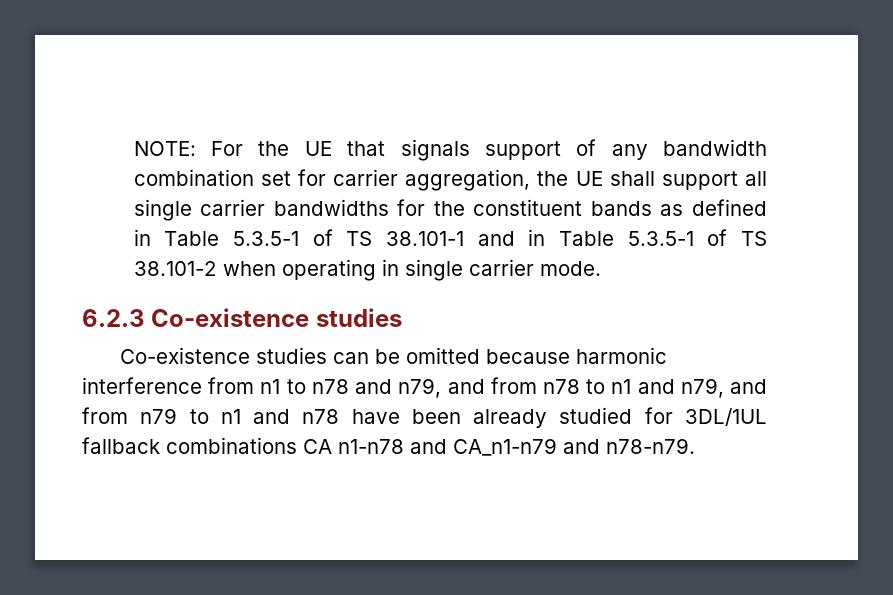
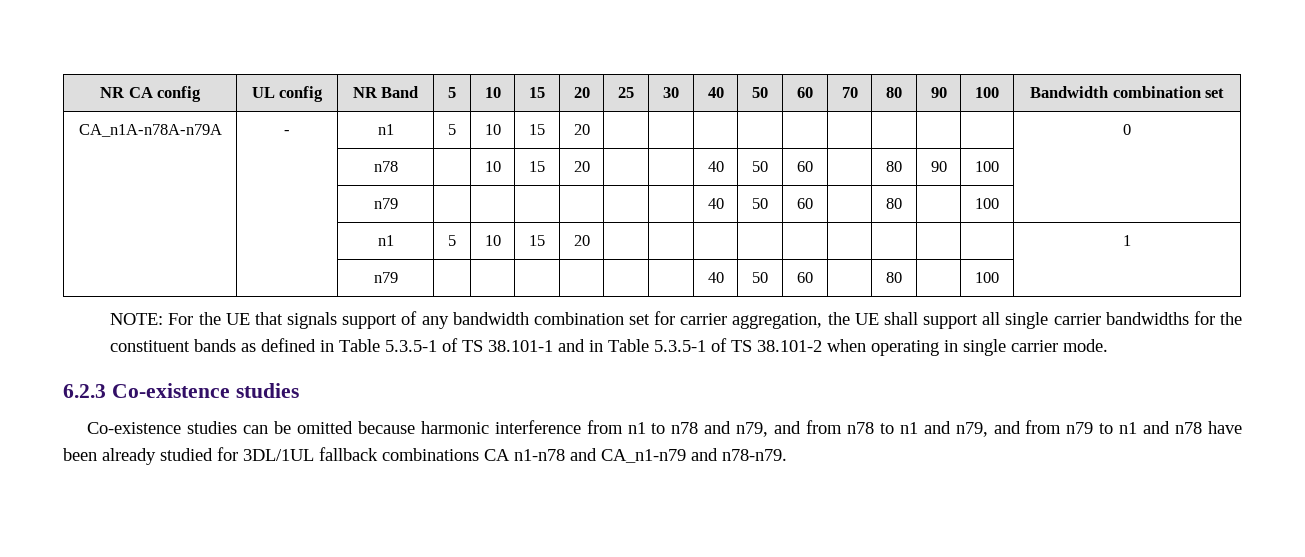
(133, 148) none -> [100,86,201,102] [251,86,324,102] [352,86,419,98] [448,87,456,98] [484,87,501,98] [529,87,545,98] [573,87,590,98] [618,87,634,98] [663,87,679,98] [707,87,724,98] [752,87,768,98] [797,87,813,98] [841,87,858,98] [886,87,902,98] [930,87,947,98] [975,87,999,98] [1030,86,1224,98] [78,124,222,137] [284,130,290,135] [377,124,394,135] [448,124,456,135] [484,124,501,135] [529,124,545,135] [573,124,590,135] [1123,124,1131,135] [373,161,398,172] [484,161,501,172] [529,161,545,172] [573,161,590,172] [707,161,724,172] [752,161,768,172] [797,161,813,172] [886,161,902,172] [930,161,947,172] [975,161,999,172] [373,198,398,209] [707,198,724,209] [752,198,768,209] [797,198,813,209] [886,198,902,209] [975,198,999,209] [377,235,394,246] [448,235,456,246] [484,235,501,246] [529,235,545,246] [573,235,590,246] [1123,235,1131,246] [373,272,398,283] [707,272,724,283] [752,272,768,283] [797,272,813,283] [886,272,902,283] [975,272,999,283] NR CA config | UL config | NR Band | 5 | 10 | 15 | 20 | 25 | 30 | 40 | 50 | 60 | 70 | 80 | 90 | 100 | Bandwidth combination set // CA_n1A-n78A-n79A | - | n1 | 5 | 10 | 15 | 20 | | | | | | | | | | 0 // | | n78 | | 10 | 15 | 20 | | | 40 | 50 | 60 | | 80 | 90 | 100 | // | | n79 | | | | | | | 40 | 50 | 60 | | 80 | | 100 | // | | n1 | 5 | 10 | 15 | 20 | | | | | | | | | | 1 // | | n79 | | | | | | | 40 | 50 | 60 | | 80 | | 100 | //

